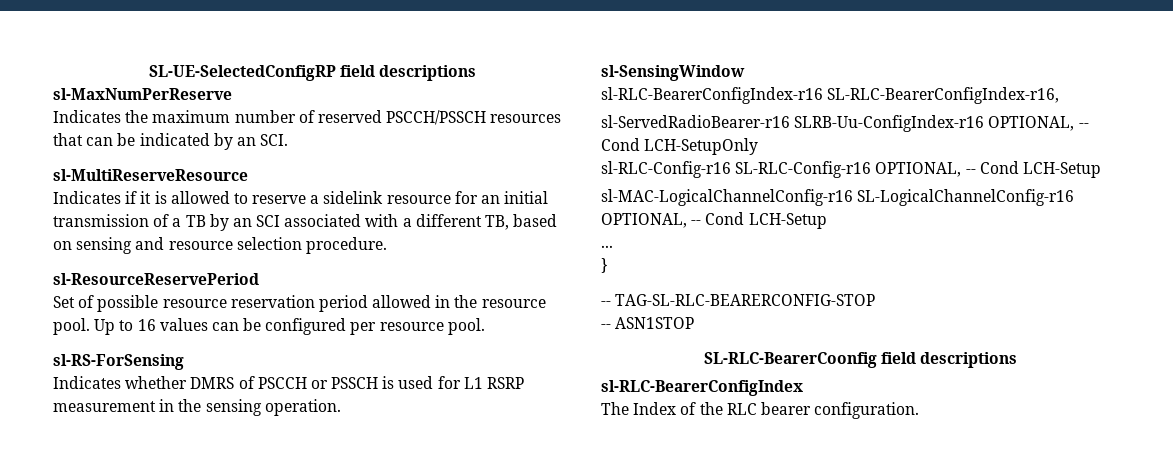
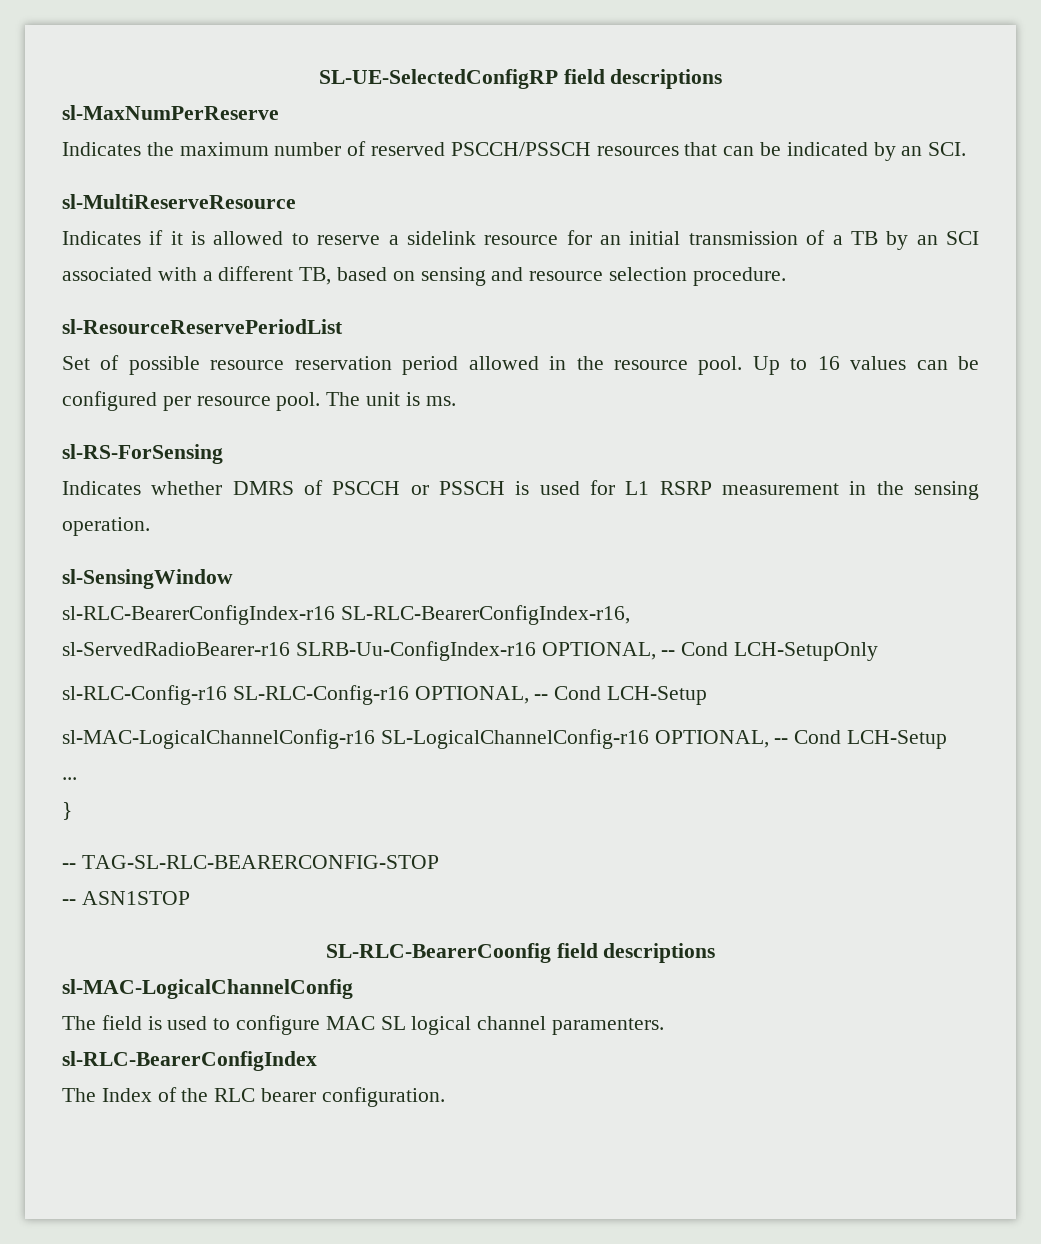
[53,273,259,285] sl-ResourceReservePeriod -> [62,319,343,334] sl-ResourceReservePeriodList
(485, 326) none -> [326,392,456,406] The unit is ms.
(1018, 360) none -> [62,979,353,999] [62,1015,665,1035] // sl-MAC-LogicalChannelConfig // The field is used to configure MAC SL logical channel paramenters.

